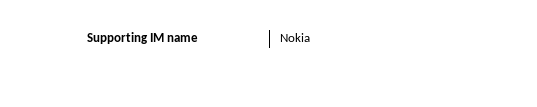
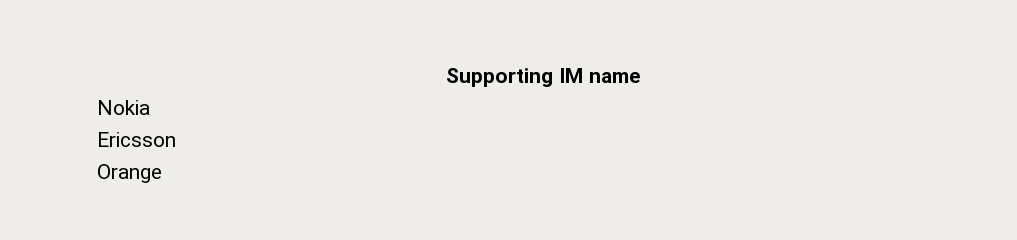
(310, 37) none -> [97,132,176,147] [97,164,162,183] // Ericsson // Orange

